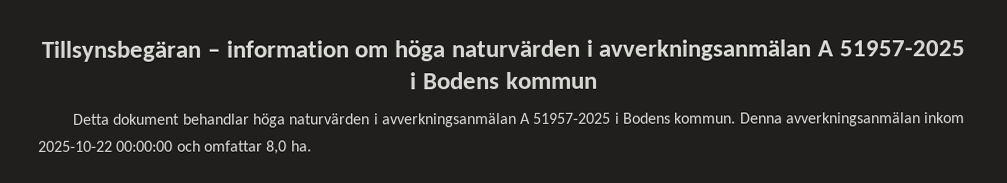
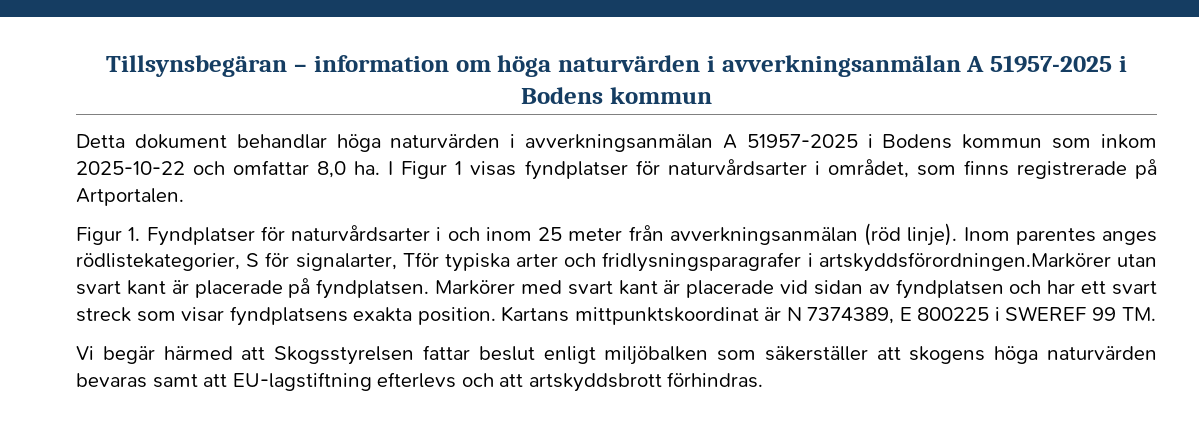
[674,112,922,127] kommun. Denna avverkningsanmälan -> [962,134,1092,149] kommun som
[116,140,174,152] 00:00:00 -> (185, 168) none
(312, 146) none -> [388,159,1157,180] [76,188,184,206] [76,223,1157,246] [76,252,1157,272] [76,278,1158,299] [76,306,1156,326] [76,345,1158,365] [76,372,764,392] I Figur 1 visas fyndplatser för naturvårdsarter i området, som finns registrerade på Artportalen. // Figur 1. Fyndplatser för naturvårdsarter i och inom 25 meter från avverkningsanmälan (röd linje). Inom parentes anges rödlistekategorier, S för signalarter, Tför typiska arter och fridlysningsparagrafer i artskyddsförordningen.Markörer utan svart kant är placerade på fyndplatsen. Markörer med svart kant är placerade vid sidan av fyndplatsen och har ett svart streck som visar fyndplatsens exakta position. Kartans mittpunktskoordinat är N 7374389, E 800225 i SWEREF 99 TM. // Vi begär härmed att Skogsstyrelsen fattar beslut enligt miljöbalken som säkerställer att skogens höga naturvärden bevaras samt att EU-lagstiftning efterlevs och att artskyddsbrott förhindras.

